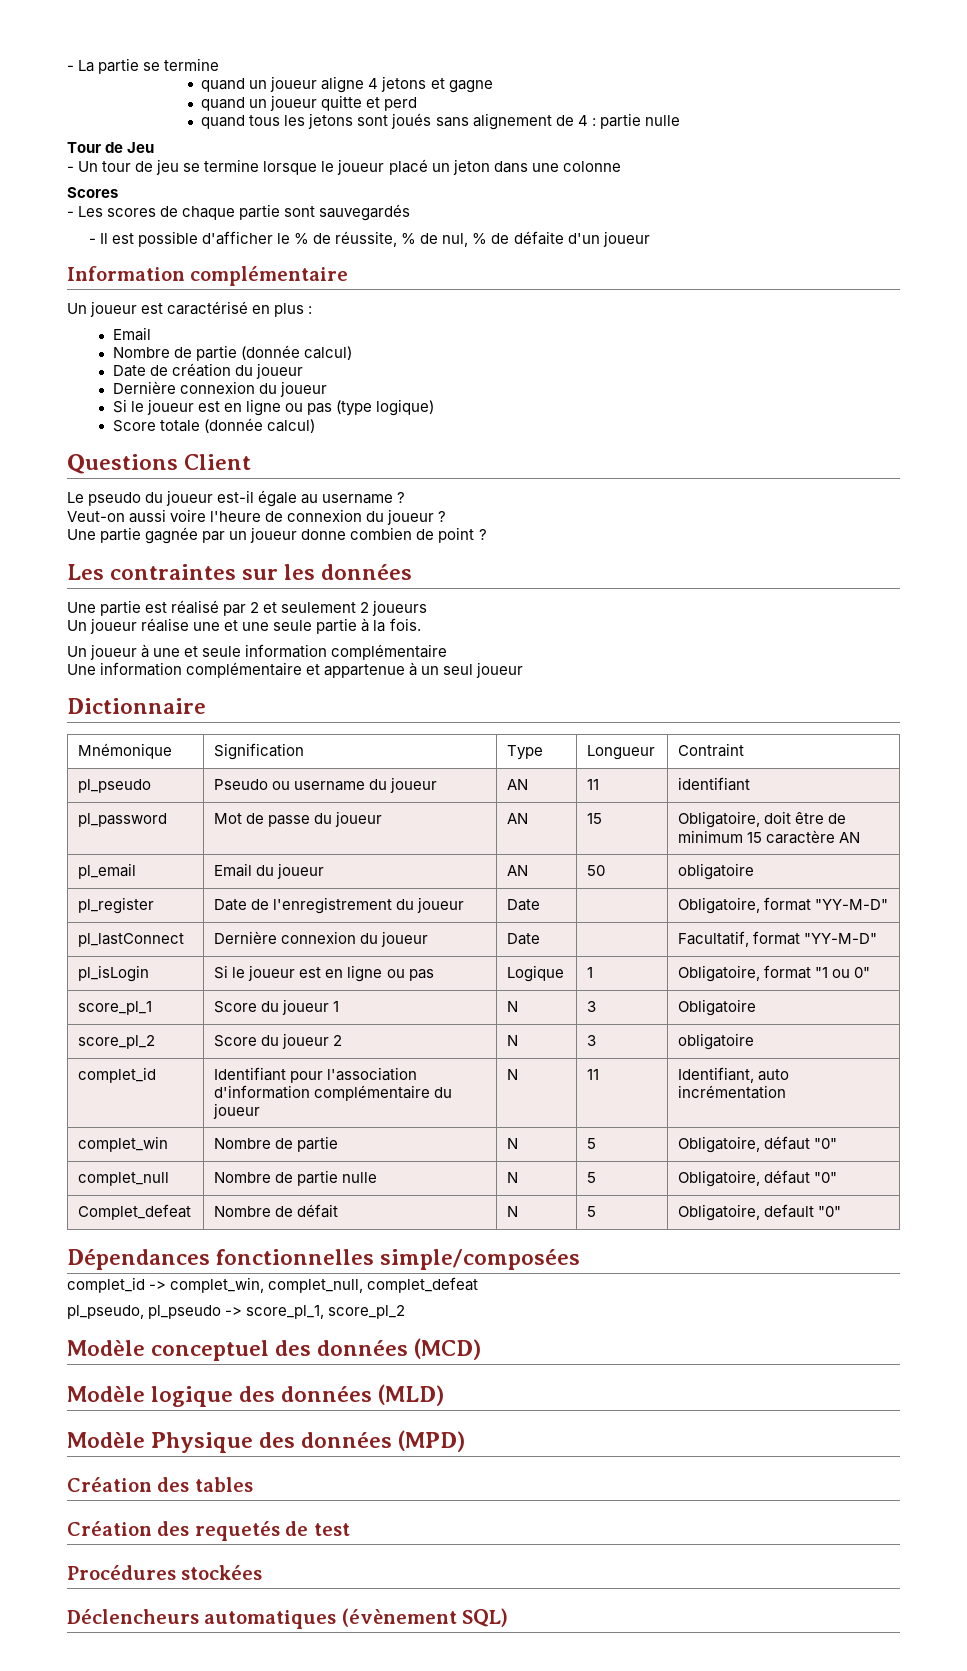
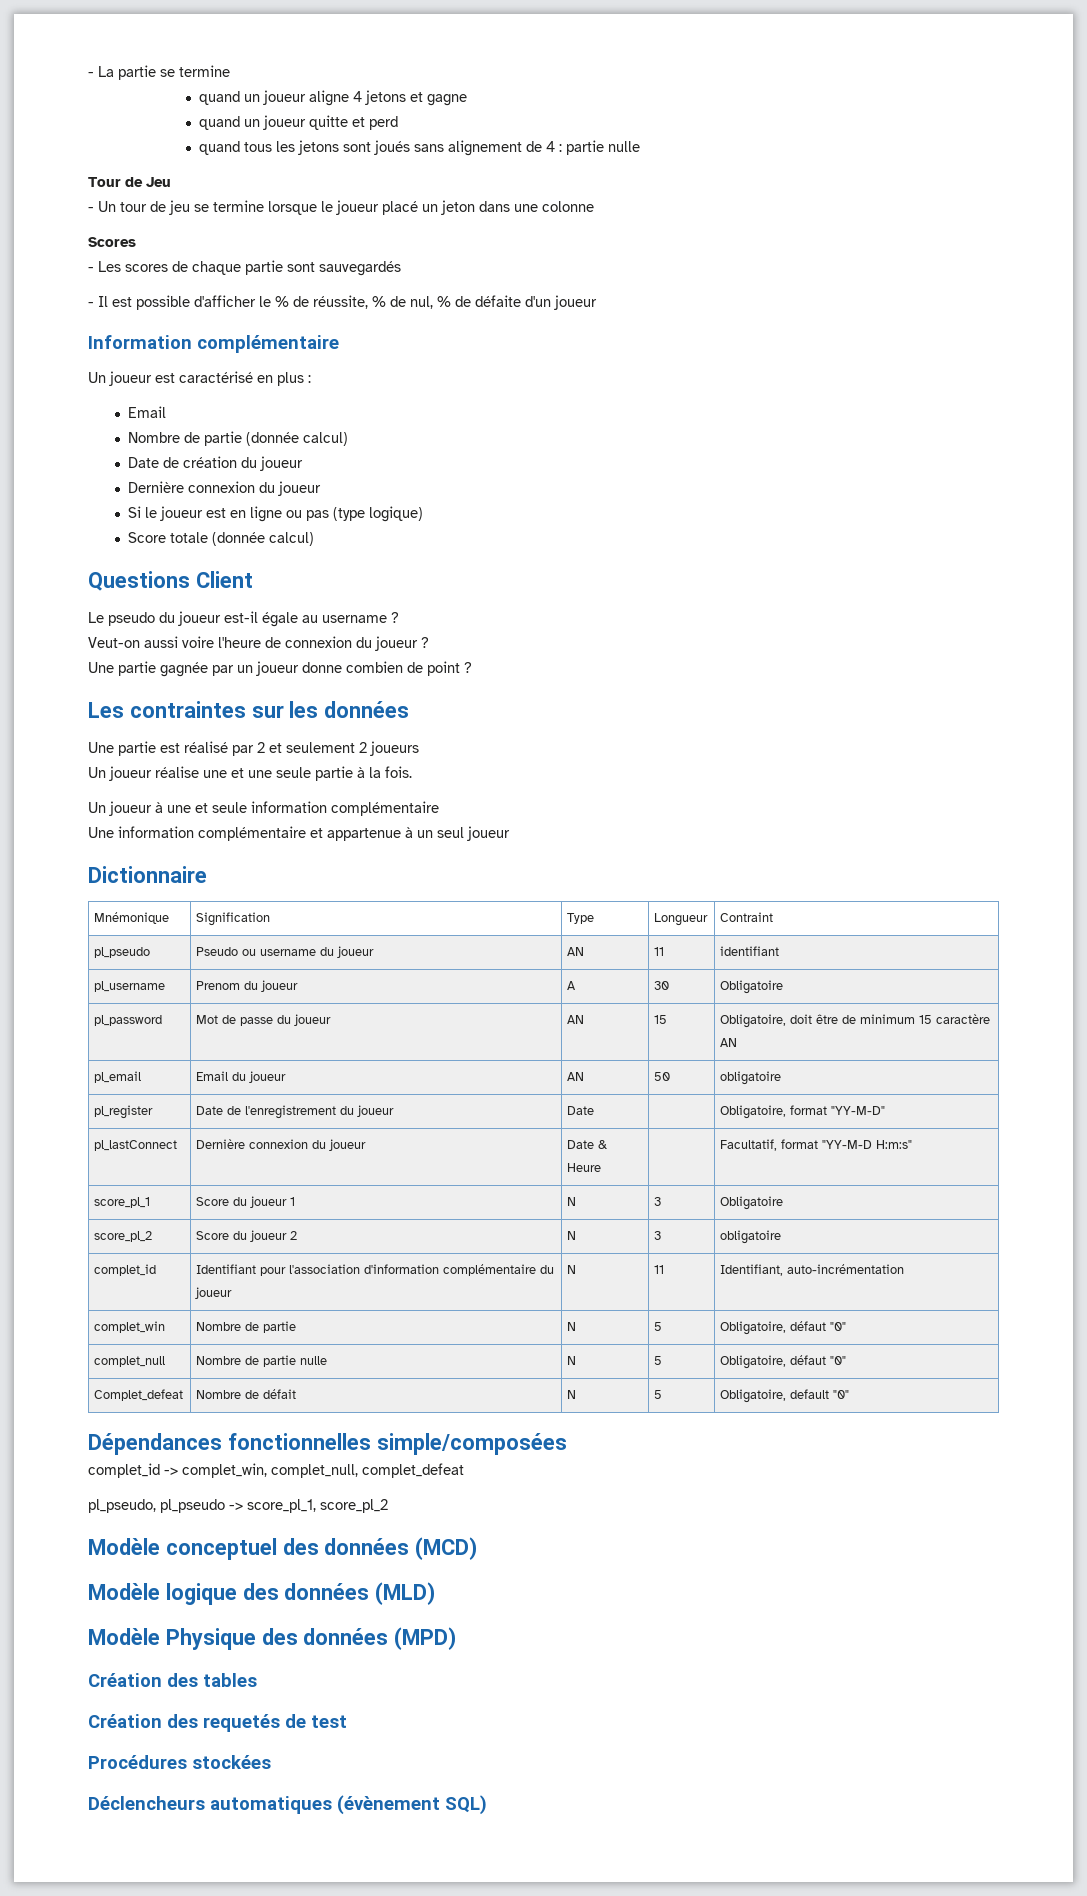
(751, 784) none -> [94,981,166,992] [196,980,299,992] [567,981,577,990] [654,981,670,990] [720,980,784,994] // pl_username | Prenom du joueur | A | 30 | Obligatoire
(541, 939) none -> [598,1140,609,1149] [567,1163,602,1172] & Heure
[804,933,878,944] [78,965,150,982] [214,965,434,982] [507,965,565,982] [587,967,594,978] [678,965,871,982] "YY-M-D" // pl_isLogin | Si le joueur est en ligne ou pas | Logique | 1 | Obligatoire, format "1 ou 0" -> [822,1140,913,1149] "YY-M-D H:m:s"
[758,1069,790,1081] [678,1085,787,1099] auto incrémentation -> [787,1264,905,1274] auto-incrémentation

